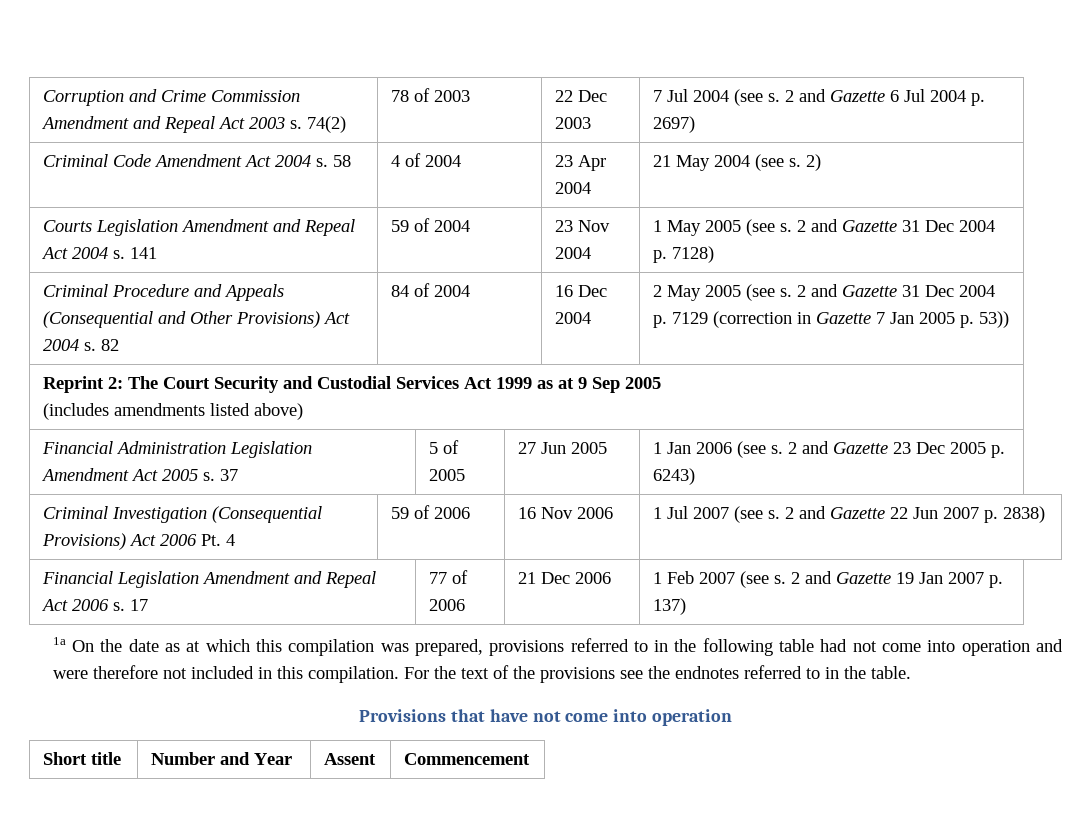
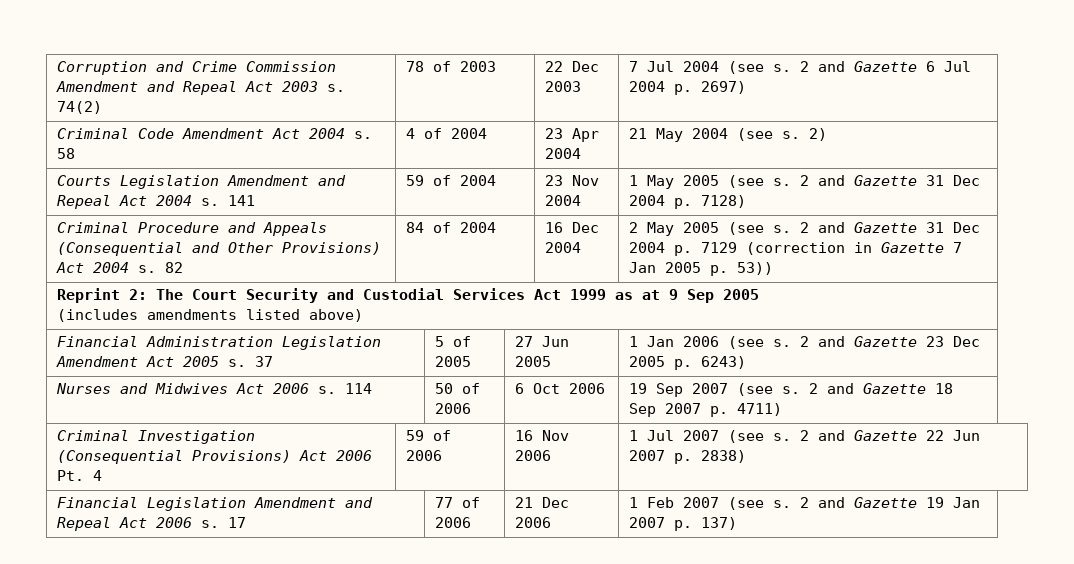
(696, 476) none -> [55,383,372,394] [434,383,480,394] [434,403,471,414] [514,383,605,394] [628,383,953,397] [628,403,782,417] // Nurses and Midwives Act 2006 s. 114 | 50 of 2006 | 6 Oct 2006 | 19 Sep 2007 (see s. 2 and Gazette 18 Sep 2007 p. 4711)
[52,637,1063,656] [52,665,911,683] [359,709,732,726] [43,752,122,765] [151,752,293,765] [324,753,377,765] [404,753,531,765] // 1a On the date as at which this compilation was prepared, provisions referred to in the following table had not come into operation and were therefore not included in this compilation. For the text of the provisions see the endnotes referred to in the table. // Provisions that have not come into operation // Short title | Number and Year | Assent | Commencement -> (737, 523) none

